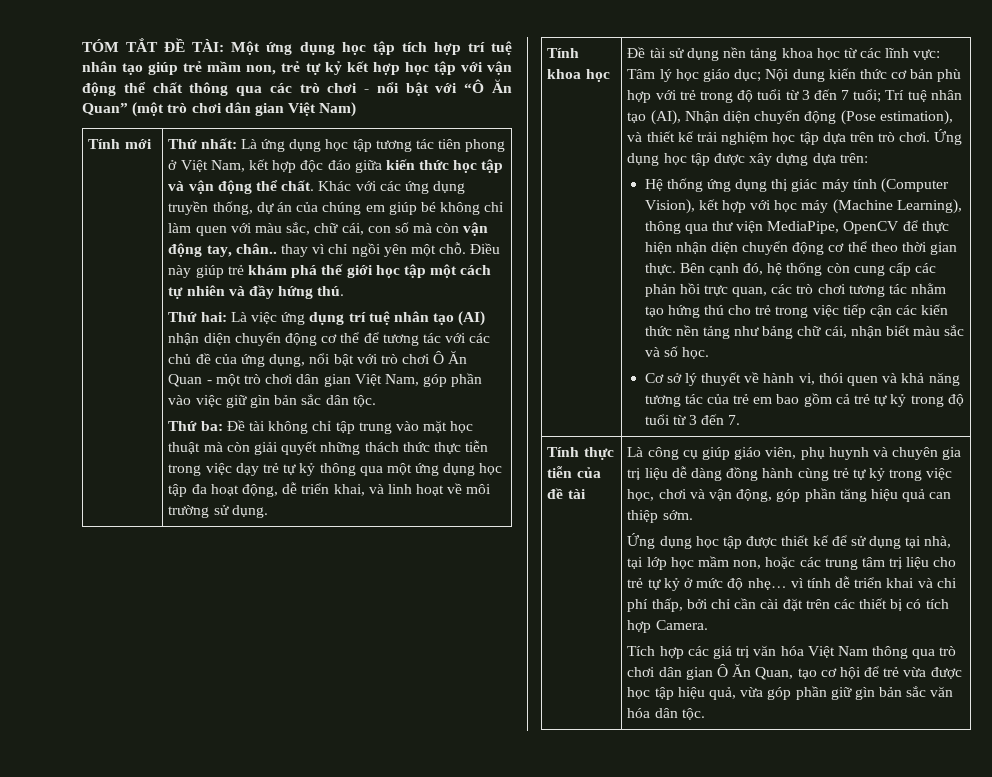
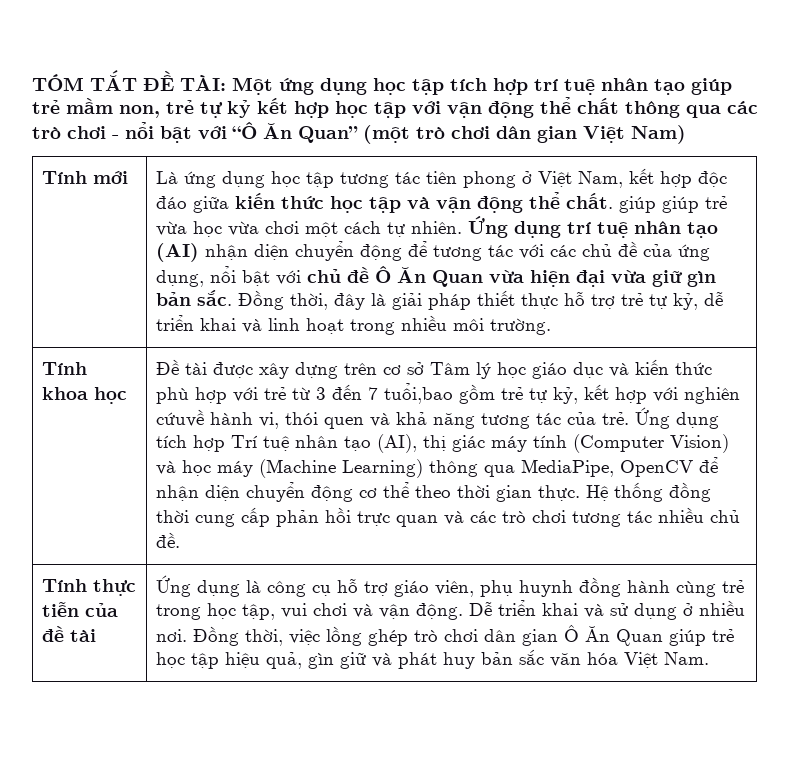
[168,138,237,149] Thứ nhất: -> (129, 177) none
[318,181,466,194] [168,201,505,215] [168,222,489,236] [168,242,501,257] [168,264,492,278] [168,285,345,299] [168,312,306,325] Khác với các ứng dụng truyền thống, dự án của chúng em giúp bé không chỉ làm quen với màu sắc, chữ cái, con số mà còn vận động tay, chân.. thay vì chỉ ngồi yên một chỗ. Điều này giúp trẻ khám phá thế giới học tập một cách tự nhiên và đầy hứng thú. // Thứ hai: Là việc ứng -> [619,196,728,213] [156,216,509,238] giúp giúp trẻ vừa học vừa chơi một cách tự nhiên. Ứng
[321,332,360,343] cơ thể -> (403, 252) none
[380,350,468,364] [168,373,483,387] [168,394,376,408] [168,420,474,434] [168,440,489,455] [168,463,503,476] [168,482,365,497] trò chơi Ô Ăn Quan - một trò chơi dân gian Việt Nam, góp phần vào việc giữ gìn bản sắc dân tộc. // Thứ ba: Đề tài không chỉ tập trung vào mặt học thuật mà còn giải quyết những thách thức thực tiễn trong việc dạy trẻ tự kỷ thông qua một ứng dụng học tập đa hoạt động, dễ triển khai, -> [307,265,717,287] [156,290,724,310] [156,315,237,331] chủ đề Ô Ăn Quan vừa hiện đại vừa giữ gìn bản sắc. Đồng thời, đây là giải pháp thiết thực hỗ trợ trẻ tự kỷ, dễ triển khai
[447,483,492,494] [168,505,268,518] về môi trường sử dụng. -> [350,315,552,335] trong nhiều môi trường.
[668,47,941,61] [627,68,934,82] sử dụng nền tảng khoa học từ các lĩnh vực: Tâm lý học giáo dục; Nội dung kiến thức cơ bản -> [213,359,713,379] được xây dựng trên cơ sở Tâm lý học giáo dục và kiến thức
[700,89,783,103] trong độ tuổi -> (287, 393) none
[853,89,882,103] tuổi; -> [384,383,741,404] [156,407,720,429] [156,435,226,452] tuổi,bao gồm trẻ tự kỷ, kết hợp với nghiên cứuvề hành vi, thói quen và khả năng tương tác của trẻ. Ứng dụng tích hợp
[684,110,953,125] [627,129,963,145] [627,153,868,166] [644,178,768,192] Nhận diện chuyển động (Pose estimation), và thiết kế trải nghiệm học tập dựa trên trò chơi. Ứng dụng học tập được xây dựng dựa trên: // Hệ thống ứng dụng -> (418, 443) none
[644,199,772,214] Vision), kết hợp với -> [670,434,730,453] [156,461,177,475] Vision) và
[896,199,962,214] [644,221,764,234] Learning), thông qua thư viện -> [342,459,516,478] Learning) thông qua
[921,221,949,233] [644,242,672,254] thực hiện -> (719, 465) none
[679,262,850,276] Bên cạnh đó, hệ thống còn -> [586,482,712,502] [156,510,190,523] Hệ thống đồng thời
[915,263,937,273] các -> (271, 517) none
[732,287,768,297] quan, -> [396,511,465,527] quan và
[911,283,947,294] [644,304,949,318] [644,325,965,339] [644,346,709,359] [644,372,960,386] [644,393,964,407] [644,414,741,425] nhằm tạo hứng thú cho trẻ trong việc tiếp cận các kiến thức nền tảng như bảng chữ cái, nhận biết màu sắc và số học. // Cơ sở lý thuyết về hành vi, thói quen và khả năng tương tác của trẻ em bao gồm cả trẻ tự kỷ trong độ tuổi từ 3 đến 7. -> [658,507,741,523] [156,532,181,548] nhiều chủ đề.
[627,447,962,460] [627,466,953,481] [627,488,952,502] [627,510,693,523] [627,533,952,549] [627,556,957,570] [627,576,957,591] [627,598,949,612] [627,620,708,633] [627,645,936,659] Là công cụ giúp giáo viên, phụ huynh và chuyên gia trị liệu dễ dàng đồng hành cùng trẻ tự kỷ trong việc học, chơi và vận động, góp phần tăng hiệu quả can thiệp sớm. // Ứng dụng học tập được thiết kế để sử dụng tại nhà, tại lớp học mầm non, hoặc các trung tâm trị liệu cho trẻ tự kỷ ở mức độ nhẹ… vì tính dễ triển khai và chi phí thấp, bởi chỉ cần cài đặt trên các thiết bị có tích hợp Camera. // Tích hợp các giá trị văn hóa Việt Nam thông qua -> [156,575,745,597] [156,600,746,620] [156,626,409,646] Ứng dụng là công cụ hỗ trợ giáo viên, phụ huynh đồng hành cùng trẻ trong học tập, vui chơi và vận động. Dễ triển khai và sử dụng ở nhiều nơi. Đồng thời, việc lồng ghép
[755,666,962,680] [627,686,875,700] Quan, tạo cơ hội để trẻ vừa được học tập hiệu quả, vừa góp phần giữ gìn -> [616,629,735,646] [156,652,476,669] Quan giúp trẻ học tập hiệu quả, gìn giữ và phát huy
[654,708,705,720] dân tộc. -> [624,652,710,668] Việt Nam.

